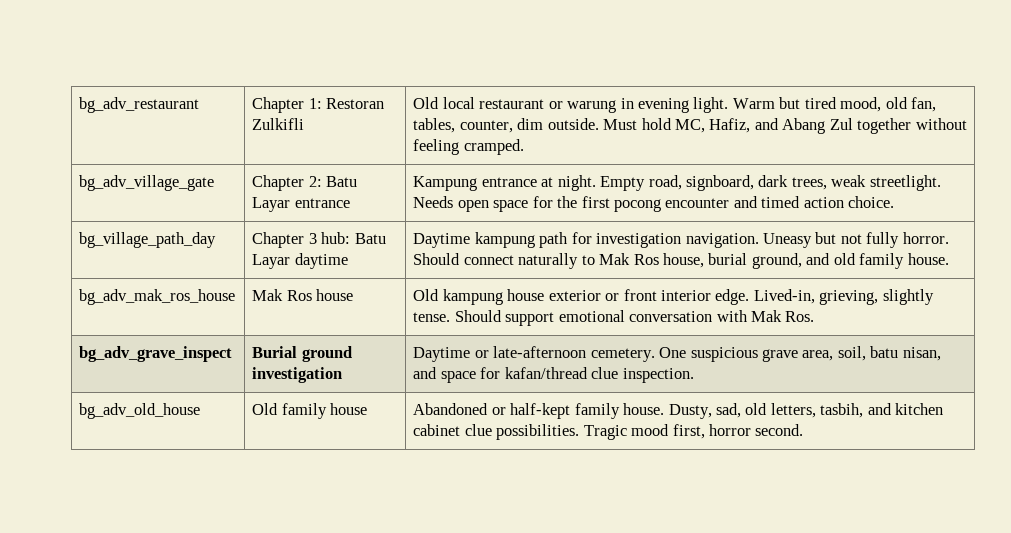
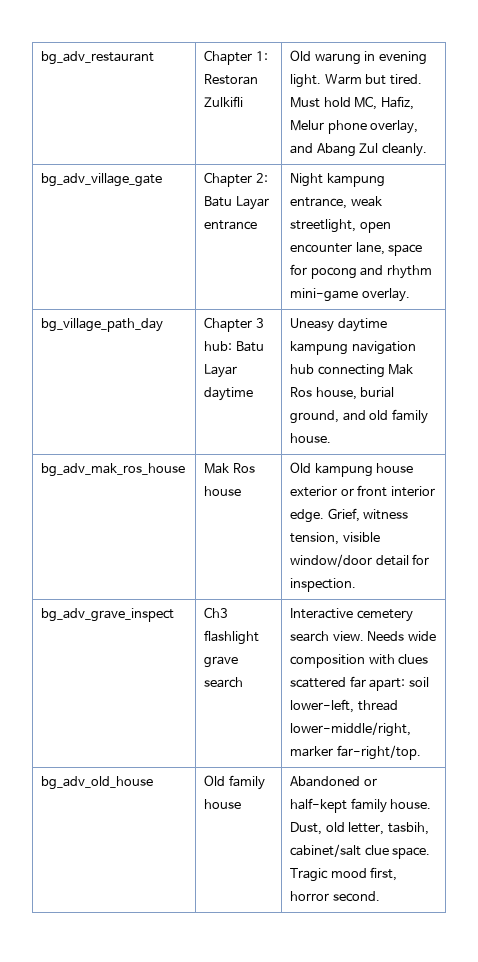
[442,97,563,109] local restaurant or -> (312, 55) none
[804,97,937,112] [413,118,967,134] [413,139,524,155] tired mood, old fan, tables, counter, dim outside. Must hold MC, Hafiz, and Abang Zul together without feeling cramped. -> [389,74,422,85] [290,96,414,110] [290,120,419,134] [290,143,427,157] tired. Must hold MC, Hafiz, Melur phone overlay, and Abang Zul cleanly.
[413,175,941,191] [413,196,895,212] Kampung entrance at night. Empty road, signboard, dark trees, weak streetlight. Needs open space for the first pocong encounter and timed action choice. -> [290,173,385,187] [290,196,382,209] [290,219,391,233] [290,242,423,256] [290,264,432,279] [290,288,410,302] Night kampung entrance, weak streetlight, open encounter lane, space for pocong and rhythm mini-game overlay.
[413,232,949,248] [413,253,595,269] Daytime kampung path for investigation navigation. Uneasy but not fully horror. Should connect naturally to -> [290,318,387,332] [290,341,416,355] [290,364,385,378] Uneasy daytime kampung navigation hub connecting
[753,289,934,305] [413,310,815,326] [79,346,233,362] [252,346,352,362] [252,367,343,383] [413,346,941,362] [413,367,694,383] Lived-in, grieving, slightly tense. Should support emotional conversation with Mak Ros. // bg_adv_grave_inspect | Burial ground investigation | Daytime or late-afternoon cemetery. One suspicious grave area, soil, batu nisan, and space for kafan/thread clue inspection. -> [327,508,409,522] [290,532,380,545] [290,554,430,567] [290,578,357,592] [41,608,175,622] [204,607,229,618] [204,630,260,645] [204,656,239,668] [204,677,244,688] [290,608,413,622] [290,631,436,642] [290,654,429,668] [290,676,429,691] [290,699,398,713] [290,722,412,737] [290,745,421,760] Grief, witness tension, visible window/door detail for inspection. // bg_adv_grave_inspect | Ch3 flashlight grave search | Interactive cemetery search view. Needs wide composition with clues scattered far apart: soil lower-left, thread lower-middle/right, marker far-right/top.
[668,403,944,419] [413,424,580,440] Dusty, sad, old letters, tasbih, and kitchen cabinet clue possibilities. -> [290,822,429,835] [290,844,431,859] Dust, old letter, tasbih, cabinet/salt clue space.

